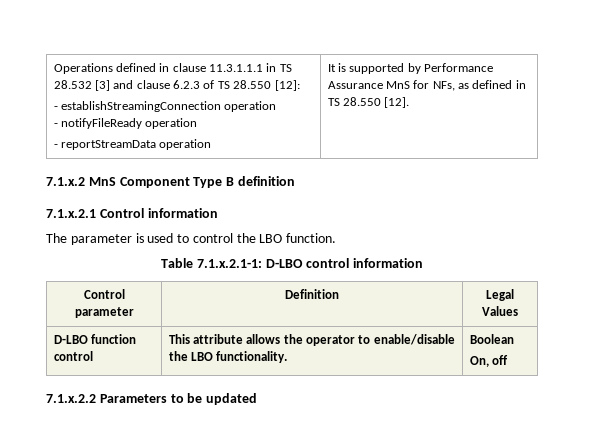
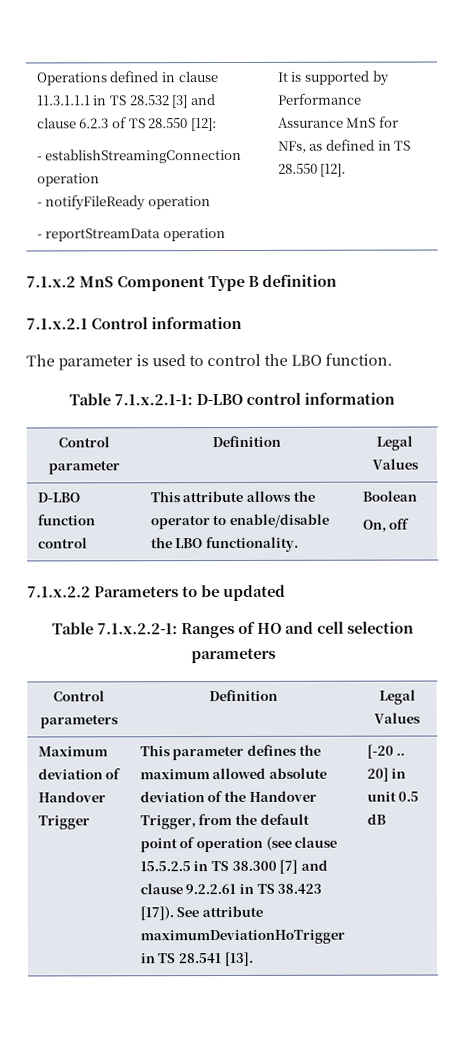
(258, 399) none -> [52,621,414,639] [190,647,276,664] [53,690,105,702] [40,714,119,729] [209,689,278,702] [378,689,416,705] [374,712,421,724] [37,746,108,757] [37,768,122,780] [37,791,106,803] [37,815,90,830] [139,744,321,761] [139,767,328,780] [139,790,317,803] [139,813,310,830] [139,836,338,853] [139,859,328,874] [139,883,323,895] [139,905,264,921] [139,929,345,945] [139,951,254,967] [366,744,406,759] [366,767,407,782] [366,791,420,802] [366,813,386,825] // Table 7.1.x.2.2-1: Ranges of HO and cell selection parameters // Control parameters | Definition | Legal Values // Maximum deviation of Handover Trigger | This parameter defines the maximum allowed absolute deviation of the Handover Trigger, from the default point of operation (see clause 15.5.2.5 in TS 38.300 [7] and clause 9.2.2.61 in TS 38.423 [17]). See attribute maximumDeviationHoTrigger in TS 28.541 [13]. | [-20 .. 20] in unit 0.5 dB

